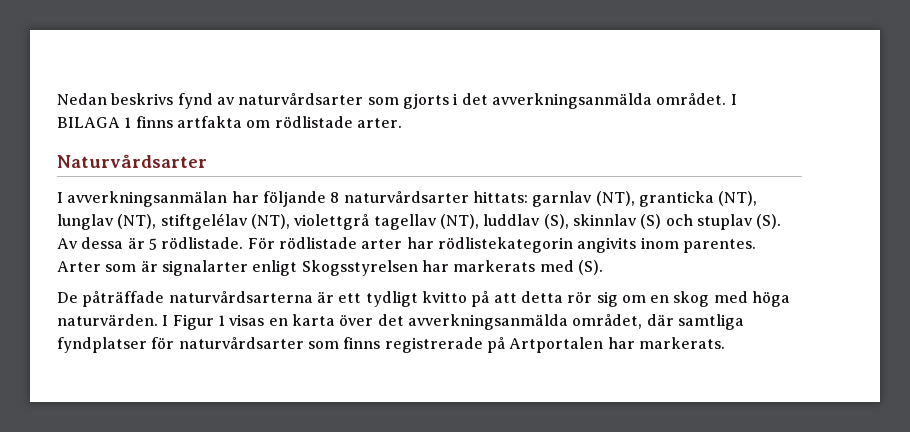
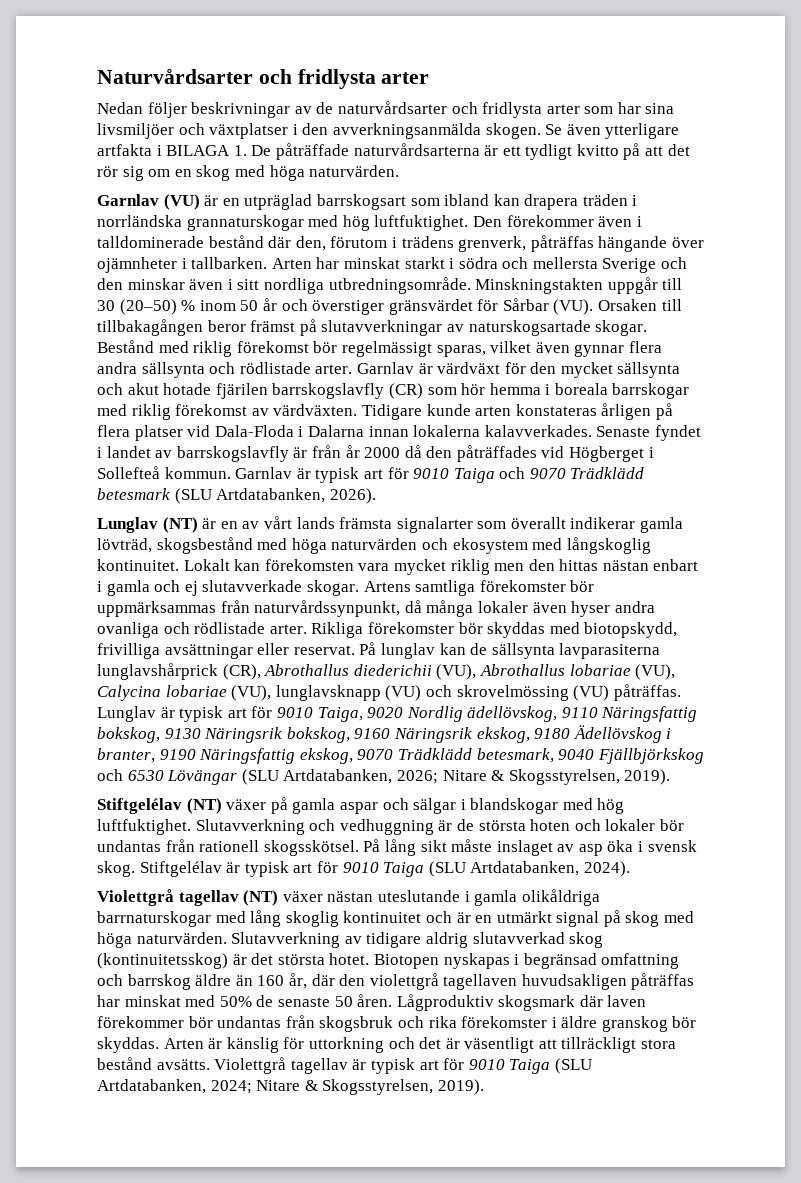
[57,93,737,109] [57,116,402,128] [57,154,207,168] [57,191,758,207] [57,213,782,230] [57,237,756,253] [57,260,603,276] Nedan beskrivs fynd av naturvårdsarter som gjorts i det avverkningsanmälda området. I BILAGA 1 finns artfakta om rödlistade arter. // Naturvårdsarter // I avverkningsanmälan har följande 8 naturvårdsarter hittats: garnlav (NT), granticka (NT), lunglav (NT), stiftgelélav (NT), violettgrå tagellav (NT), luddlav (S), skinnlav (S) och stuplav (S). Av dessa är 5 rödlistade. För rödlistade arter har rödlistekategorin angivits inom parentes. Arter som är signalarter enligt Skogsstyrelsen har markerats med (S). // -> [97,69,430,89] [97,101,675,118] [97,123,680,139] [97,144,247,156] Naturvårdsarter och fridlysta arter // Nedan följer beskrivningar av de naturvårdsarter och fridlysta arter som har sina livsmiljöer och växtplatser i den avverkningsanmälda skogen. Se även ytterligare artfakta i BILAGA 1.
[520,291,563,303] detta -> [667,144,690,156] det
[162,314,744,330] [57,337,725,353] I Figur 1 visas en karta över det avverkningsanmälda området, där samtliga fyndplatser för naturvårdsarter som finns registrerade på Artportalen har markerats. -> [97,194,638,210] [97,215,642,231] [97,235,704,252] [97,257,688,273] [97,277,683,294] [97,298,682,315] [97,319,648,336] [97,340,662,357] [97,362,681,378] [97,383,690,399] [97,403,673,420] [97,425,701,441] [97,445,654,462] [97,466,645,483] [97,488,376,504] [97,516,684,533] [97,537,651,554] [97,559,699,575] [97,580,595,596] [97,600,655,617] [97,622,678,638] [97,642,661,659] [97,663,676,680] [97,684,681,701] [97,706,698,722] [97,725,672,743] [97,748,704,764] [97,769,671,785] [97,797,625,814] [97,819,684,835] [97,839,697,856] [97,861,630,877] [97,889,600,906] [97,910,695,927] [97,932,604,948] [97,953,680,969] [97,973,695,990] [97,994,647,1011] [97,1015,697,1032] [97,1037,677,1053] [97,1057,592,1074] [97,1079,484,1095] // Garnlav (VU) är en utpräglad barrskogsart som ibland kan drapera träden i norrländska grannaturskogar med hög luftfuktighet. Den förekommer även i talldominerade bestånd där den, förutom i trädens grenverk, påträffas hängande över ojämnheter i tallbarken. Arten har minskat starkt i södra och mellersta Sverige och den minskar även i sitt nordliga utbredningsområde. Minskningstakten uppgår till 30 (20–50) % inom 50 år och överstiger gränsvärdet för Sårbar (VU). Orsaken till tillbakagången beror främst på slutavverkningar av naturskogsartade skogar. Bestånd med riklig förekomst bör regelmässigt sparas, vilket även gynnar flera andra sällsynta och rödlistade arter. Garnlav är värdväxt för den mycket sällsynta och akut hotade fjärilen barrskogslavfly (CR) som hör hemma i boreala barrskogar med riklig förekomst av värdväxten. Tidigare kunde arten konstateras årligen på flera platser vid Dala-Floda i Dalarna innan lokalerna kalavverkades. Senaste fyndet i landet av barrskogslavfly är från år 2000 då den påträffades vid Högberget i Sollefteå kommun. Garnlav är typisk art för 9010 Taiga och 9070 Trädklädd betesmark (SLU Artdatabanken, 2026). // Lunglav (NT) är en av vårt lands främsta signalarter som överallt indikerar gamla lövträd, skogsbestånd med höga naturvärden och ekosystem med långskoglig kontinuitet. Lokalt kan förekomsten vara mycket riklig men den hittas nästan enbart i gamla och ej slutavverkade skogar. Artens samtliga förekomster bör uppmärksammas från naturvårdssynpunkt, då många lokaler även hyser andra ovanliga och rödlistade arter. Rikliga förekomster bör skyddas med biotopskydd, frivilliga avsättningar eller reservat. På lunglav kan de sällsynta lavparasiterna lunglavshårprick (CR), Abrothallus diederichii (VU), Abrothallus lobariae (VU), Calycina lobariae (VU), lunglavsknapp (VU) och skrovelmössing (VU) påträffas. Lunglav är typisk art för 9010 Taiga, 9020 Nordlig ädellövskog, 9110 Näringsfattig bokskog, 9130 Näringsrik bokskog, 9160 Näringsrik ekskog, 9180 Ädellövskog i branter, 9190 Näringsfattig ekskog, 9070 Trädklädd betesmark, 9040 Fjällbjörkskog och 6530 Lövängar (SLU Artdatabanken, 2026; Nitare & Skogsstyrelsen, 2019). // Stiftgelélav (NT) växer på gamla aspar och sälgar i blandskogar med hög luftfuktighet. Slutavverkning och vedhuggning är de största hoten och lokaler bör undantas från rationell skogsskötsel. På lång sikt måste inslaget av asp öka i svensk skog. Stiftgelélav är typisk art för 9010 Taiga (SLU Artdatabanken, 2024). // Violettgrå tagellav (NT) växer nästan uteslutande i gamla olikåldriga barrnaturskogar med lång skoglig kontinuitet och är en utmärkt signal på skog med höga naturvärden. Slutavverkning av tidigare aldrig slutavverkad skog (kontinuitetsskog) är det största hotet. Biotopen nyskapas i begränsad omfattning och barrskog äldre än 160 år, där den violettgrå tagellaven huvudsakligen påträffas har minskat med 50% de senaste 50 åren. Lågproduktiv skogsmark där laven förekommer bör undantas från skogsbruk och rika förekomster i äldre granskog bör skyddas. Arten är känslig för uttorkning och det är väsentligt att tillräckligt stora bestånd avsätts. Violettgrå tagellav är typisk art för 9010 Taiga (SLU Artdatabanken, 2024; Nitare & Skogsstyrelsen, 2019).

